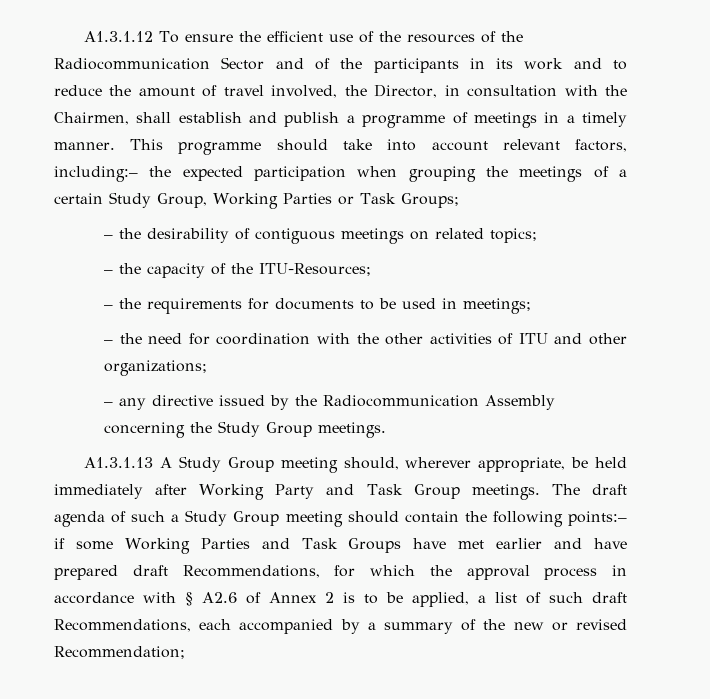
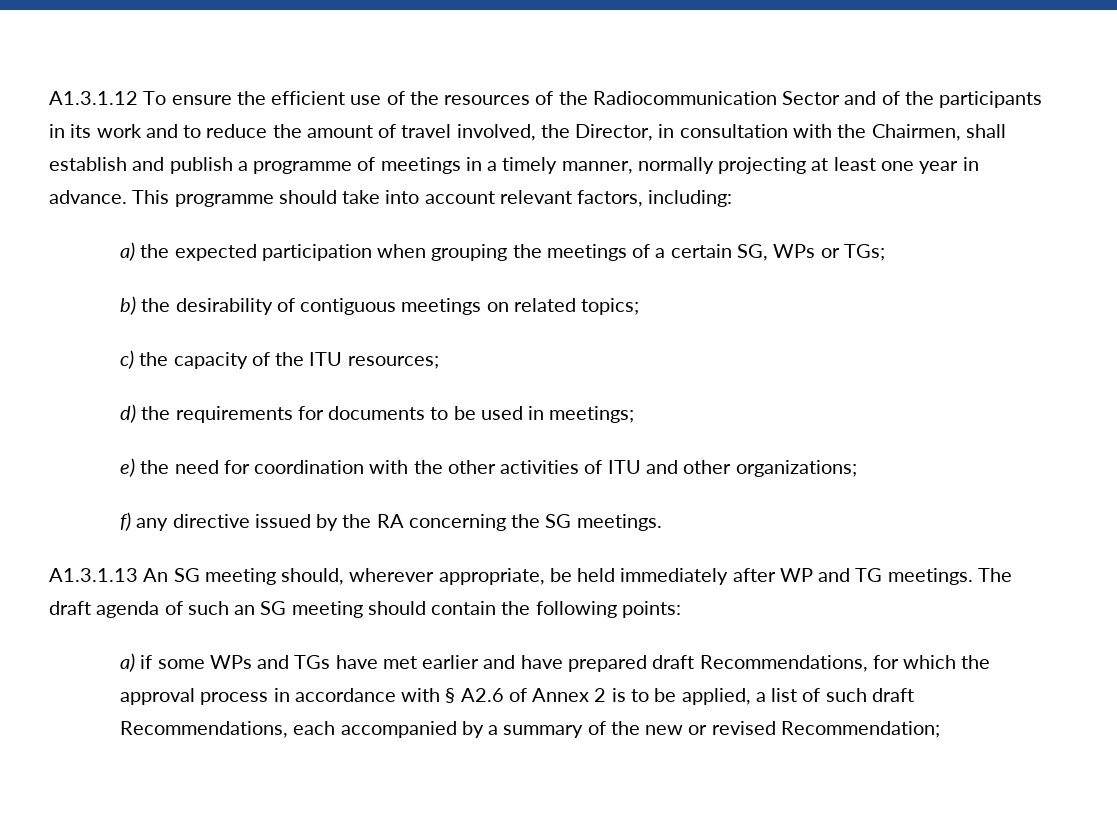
[54,142,115,150] manner. -> [561,157,979,174] [49,190,127,204] manner, normally projecting at least one year in advance.
[54,166,138,182] including:– -> [648,190,733,207] [120,242,136,261] including: // a)
[109,192,459,209] [104,235,114,239] Study Group, Working Parties or Task Groups; // – -> [737,244,885,261] [120,296,137,315] SG, WPs or TGs; // b)
[104,270,114,274] – -> [120,350,135,369] c)
[259,263,372,276] [104,305,114,309] ITU-Resources; // – -> [309,352,439,369] [120,404,137,423] ITU resources; // d)
[104,340,114,344] – -> [120,458,136,477] e)
[104,402,114,406] – -> [120,512,132,531] f)
[323,395,556,410] [104,421,313,438] Radiocommunication Assembly concerning the Study Group -> [376,514,572,531] RA concerning the SG
[160,456,274,472] A Study Group -> [143,568,200,582] An SG
[199,484,460,500] Working Party and Task Group -> [779,568,883,582] WP and TG
[171,510,280,526] a Study Group -> [234,601,287,615] an SG
[567,511,627,526] [54,538,402,554] points:– if some Working Parties and Task Groups -> [621,601,681,618] [120,653,331,672] points: // a) if some WPs and TGs

